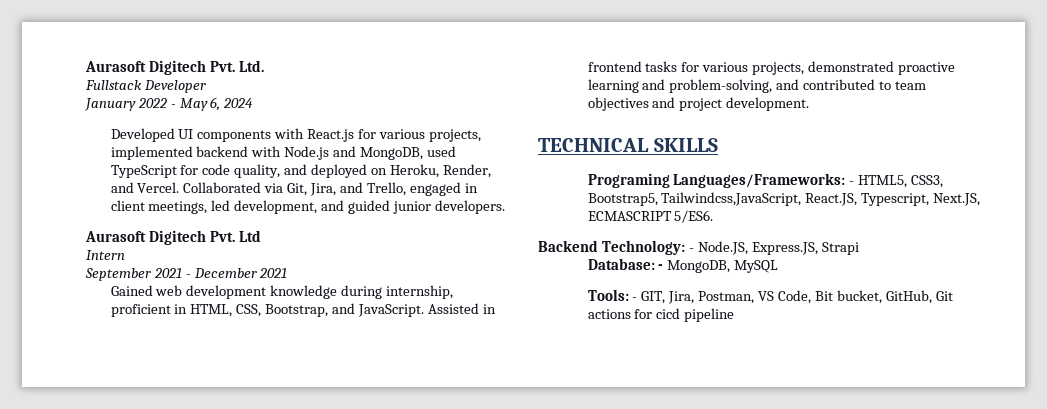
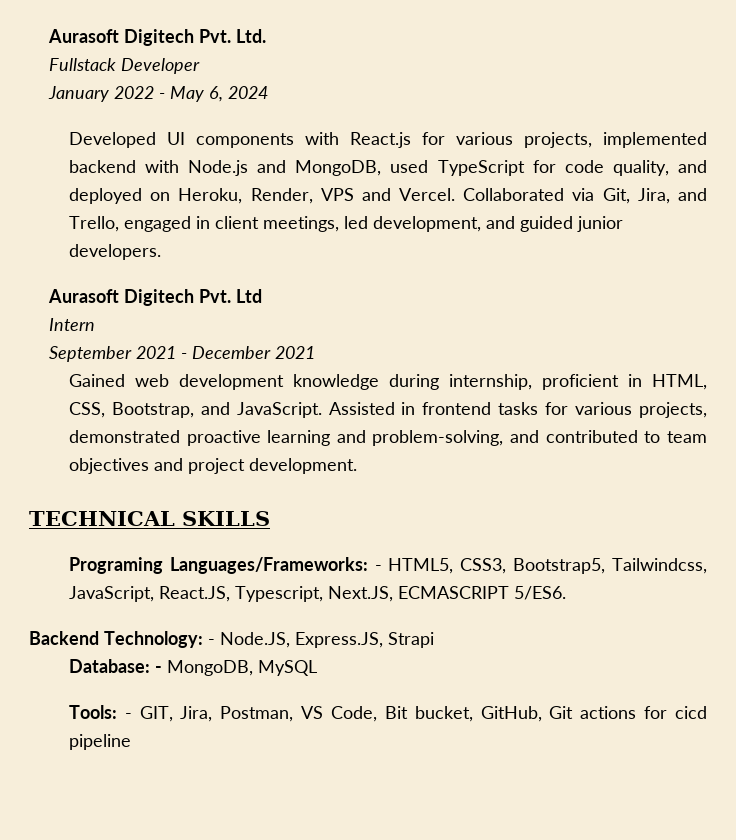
(491, 171) none -> [320,188,354,201] VPS
[661,192,802,206] Tailwindcss,JavaScript, -> [612,558,707,574] [68,586,154,602] Tailwindcss, JavaScript,

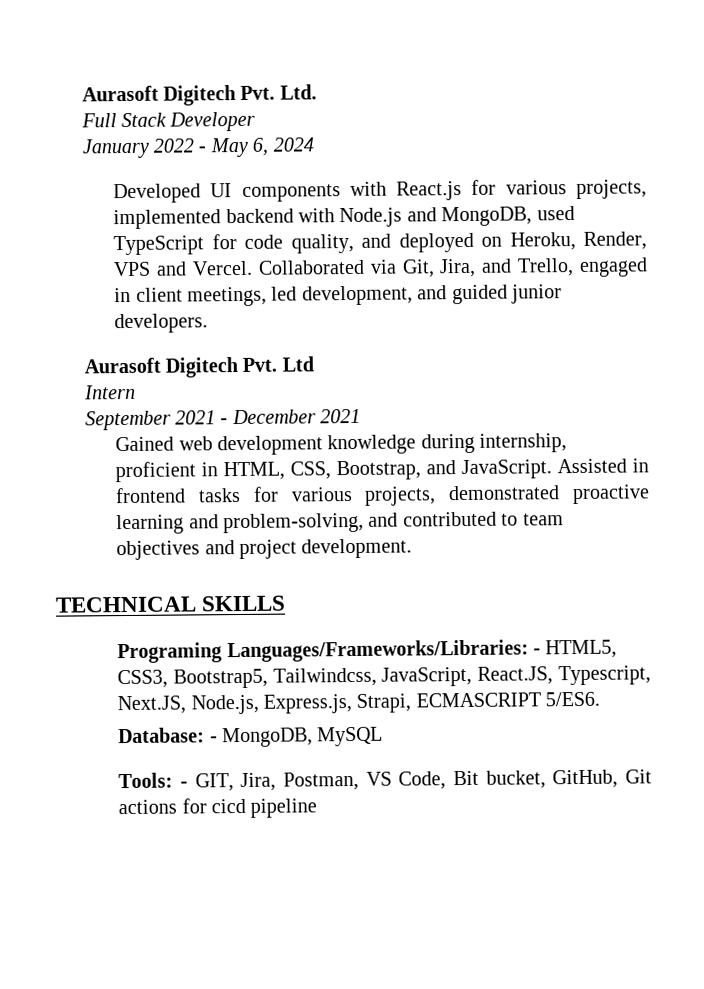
[48,58,116,71] Fullstack -> [80,112,167,128] Full Stack
[169,557,368,574] Languages/Frameworks: -> [226,639,529,663] Languages/Frameworks/Libraries:
(393, 594) none -> [190,693,412,715] Node.js, Express.js, Strapi,
[29,631,434,648] // Backend Technology: - Node.JS, Express.JS, Strapi -> (601, 699) none

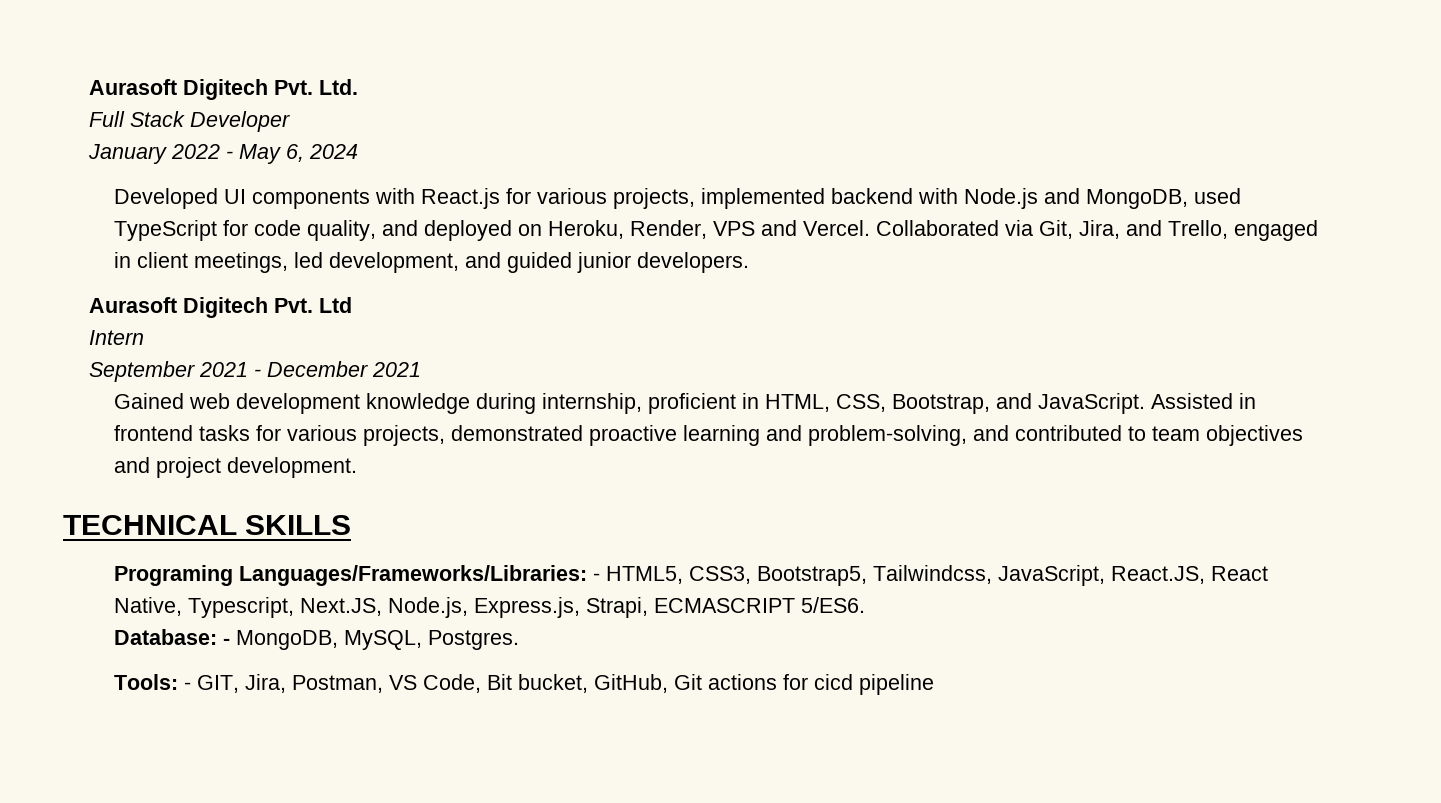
(554, 675) none -> [1211,566,1269,581] [114,597,183,616] React Native,
[317,726,384,747] MySQL -> [344,630,520,650] MySQL, Postgres.

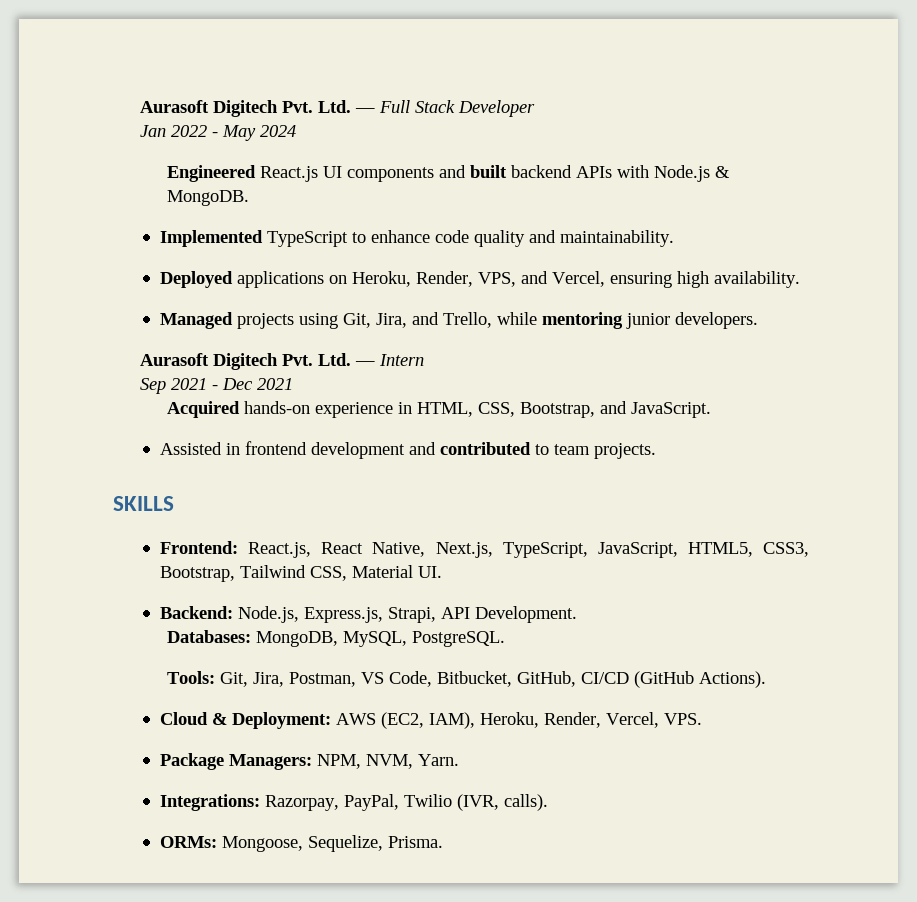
[88,79,358,100] Aurasoft Digitech Pvt. Ltd. // -> [139,100,375,117] Aurasoft Digitech Pvt. Ltd. —
[87,144,167,164] January -> [139,125,166,137] Jan
[285,144,304,162] 6, -> (256, 133) none
[114,188,1242,209] [114,220,1319,241] [114,252,573,273] Developed UI components with React.js for various projects, implemented backend with Node.js and MongoDB, used TypeScript for code quality, and deployed on Heroku, Render, VPS and Vercel. Collaborated via Git, Jira, and Trello, engaged in client meetings, led development, and guided -> [166,165,730,182] [166,190,249,206] [160,230,675,247] [160,271,801,288] [160,312,624,329] Engineered React.js UI components and built backend APIs with Node.js & MongoDB. // Implemented TypeScript to enhance code quality and maintainability. // Deployed applications on Heroku, Render, VPS, and Vercel, ensuring high availability. // Managed projects using Git, Jira, and Trello, while mentoring
[318,297,352,313] Ltd // -> [317,353,375,366] Ltd. —
[88,361,195,382] September -> [139,378,166,394] Sep
[266,361,368,377] December -> [221,378,253,390] Dec
[114,393,737,414] Gained web development knowledge during internship, proficient -> [166,401,393,418] Acquired hands-on experience
(1146, 403) none -> (711, 410) //
[199,425,1304,446] [114,457,358,478] [63,515,352,535] [114,565,1269,586] [114,597,866,618] [114,629,231,645] tasks for various projects, demonstrated proactive learning and problem-solving, and contributed to team objectives and project development. // TECHNICAL SKILLS // Programing Languages/Frameworks/Libraries: - HTML5, CSS3, Bootstrap5, Tailwindcss, JavaScript, React.JS, React Native, Typescript, Next.JS, Node.js, Express.js, Strapi, ECMASCRIPT 5/ES6. // Database: - -> [311,442,657,459] [113,496,174,511] [160,541,810,558] [160,565,443,582] [160,606,578,623] [166,630,251,643] development and contributed to team projects. // SKILLS // Frontend: React.js, React Native, Next.js, TypeScript, JavaScript, HTML5, CSS3, Bootstrap, Tailwind CSS, Material UI. // Backend: Node.js, Express.js, Strapi, API Development. // Databases:
[428,630,520,650] Postgres. -> [411,631,505,647] PostgreSQL.
[184,675,240,693] - GIT, -> [219,672,248,687] Git,
[487,674,935,695] Bit bucket, GitHub, Git actions for cicd pipeline -> [436,671,766,688] [160,712,703,729] [160,753,460,770] [160,794,549,811] [160,835,444,852] Bitbucket, GitHub, CI/CD (GitHub Actions). // Cloud & Deployment: AWS (EC2, IAM), Heroku, Render, Vercel, VPS. // Package Managers: NPM, NVM, Yarn. // Integrations: Razorpay, PayPal, Twilio (IVR, calls). // ORMs: Mongoose, Sequelize, Prisma.

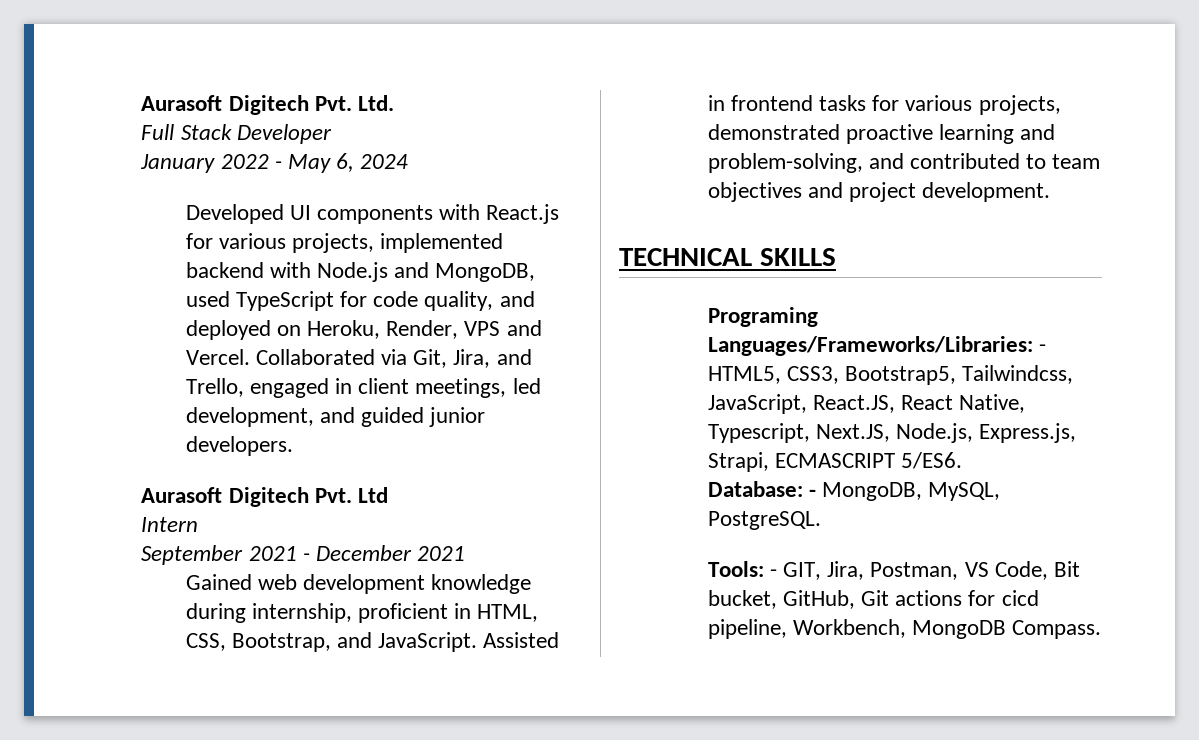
[139,100,375,117] Aurasoft Digitech Pvt. Ltd. — -> [141,95,394,115] Aurasoft Digitech Pvt. Ltd. //
[139,125,166,137] Jan -> [140,154,216,173] January
(256, 133) none -> [336,153,355,172] 6,
[166,165,730,182] [166,190,249,206] [160,230,675,247] [160,271,801,288] [160,312,624,329] Engineered React.js UI components and built backend APIs with Node.js & MongoDB. // Implemented TypeScript to enhance code quality and maintainability. // Deployed applications on Heroku, Render, VPS, and Vercel, ensuring high availability. // Managed projects using Git, Jira, and Trello, while mentoring -> [185,204,560,224] [185,233,504,253] [185,262,536,282] [185,291,535,311] [185,320,542,340] [185,349,532,368] [185,378,541,398] [185,407,425,427] Developed UI components with React.js for various projects, implemented backend with Node.js and MongoDB, used TypeScript for code quality, and deployed on Heroku, Render, VPS and Vercel. Collaborated via Git, Jira, and Trello, engaged in client meetings, led development, and guided
[317,353,375,366] Ltd. — -> [357,487,388,503] Ltd //
[139,378,166,394] Sep -> [141,545,244,565] September
[221,378,253,390] Dec -> [315,545,412,561] December
[166,401,393,418] Acquired hands-on experience -> [185,574,532,594] [185,603,449,623] Gained web development knowledge during internship, proficient
(711, 410) // -> (478, 642) none
[311,442,657,459] [113,496,174,511] [160,541,810,558] [160,565,443,582] [160,606,578,623] [166,630,251,643] development and contributed to team projects. // SKILLS // Frontend: React.js, React Native, Next.js, TypeScript, JavaScript, HTML5, CSS3, Bootstrap, Tailwind CSS, Material UI. // Backend: Node.js, Express.js, Strapi, API Development. // Databases: -> [819,95,1061,115] [707,124,1056,144] [707,153,1101,173] [707,182,1051,202] [619,248,836,266] [707,307,818,327] [707,336,1046,356] [707,365,1074,385] [707,394,1026,414] [707,423,1077,443] [707,452,963,472] [707,481,816,497] tasks for various projects, demonstrated proactive learning and problem-solving, and contributed to team objectives and project development. // TECHNICAL SKILLS // Programing Languages/Frameworks/Libraries: - HTML5, CSS3, Bootstrap5, Tailwindcss, JavaScript, React.JS, React Native, Typescript, Next.JS, Node.js, Express.js, Strapi, ECMASCRIPT 5/ES6. // Database: -
[219,672,248,687] Git, -> [769,562,822,580] - GIT,
[436,671,766,688] [160,712,703,729] [160,753,460,770] [160,794,549,811] [160,835,444,852] Bitbucket, GitHub, CI/CD (GitHub Actions). // Cloud & Deployment: AWS (EC2, IAM), Heroku, Render, Vercel, VPS. // Package Managers: NPM, NVM, Yarn. // Integrations: Razorpay, PayPal, Twilio (IVR, calls). // ORMs: Mongoose, Sequelize, Prisma. -> [1054,561,1081,577] [707,590,1039,609] [707,619,1102,639] Bit bucket, GitHub, Git actions for cicd pipeline, Workbench, MongoDB Compass.

